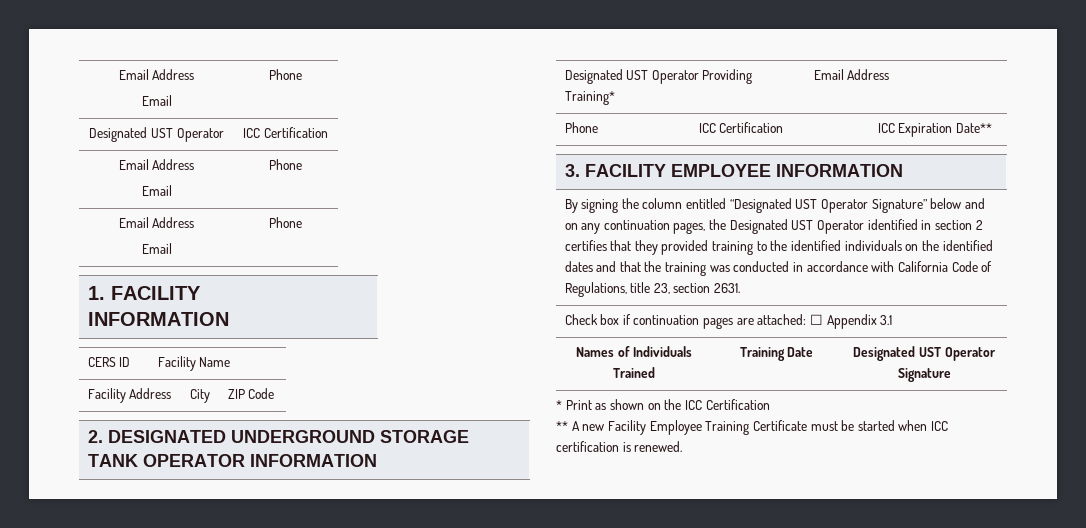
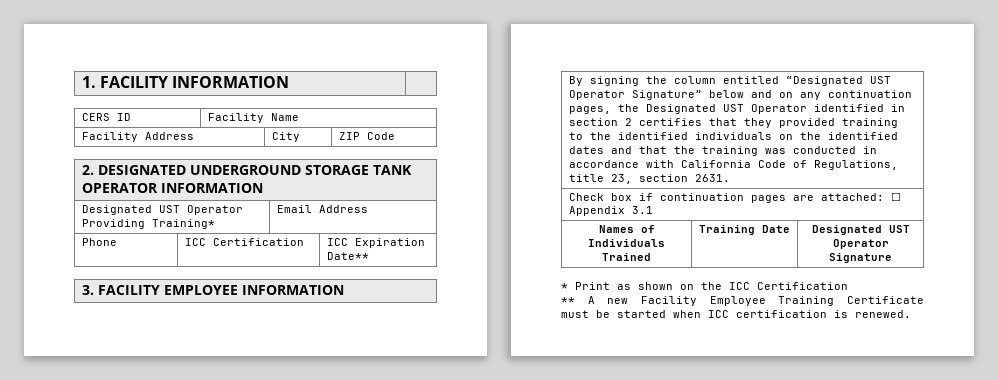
[118,69,195,80] [141,95,172,106] [269,69,302,80] [89,127,224,142] [243,127,328,138] [118,159,195,170] [141,185,172,196] [269,159,302,170] [118,217,195,228] [141,243,172,254] [269,217,302,228] Email Address // Email | Phone // Designated UST Operator | ICC Certification // Email Address // Email | Phone // Email Address // Email | Phone // -> (81, 82) none

